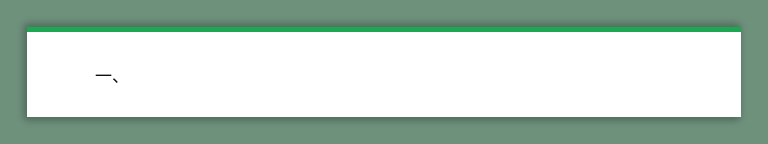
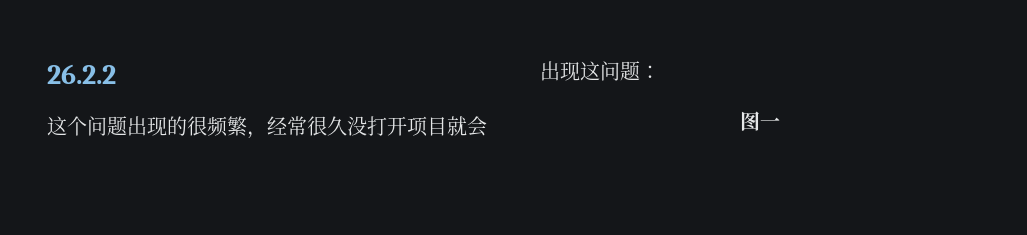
[95,74,129,83] 一、 -> [47,64,116,84] [47,116,487,139] [540,61,660,81] [740,111,780,131] 26.2.2 // 这个问题出现的很频繁，经常很久没打开项目就会出现这问题： // 图一

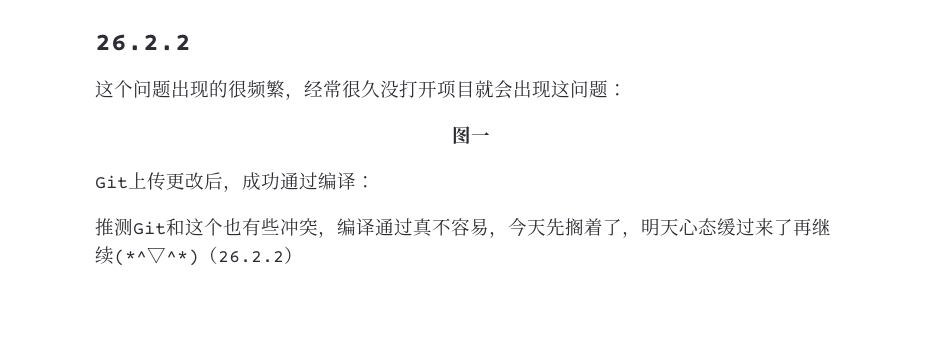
(780, 123) none -> [95,172,375,192] [95,218,831,238] [95,246,303,266] // Git上传更改后，成功通过编译： // 推测Git和这个也有些冲突，编译通过真不容易，今天先搁着了，明天心态缓过来了再继续(*^▽^*)（26.2.2）

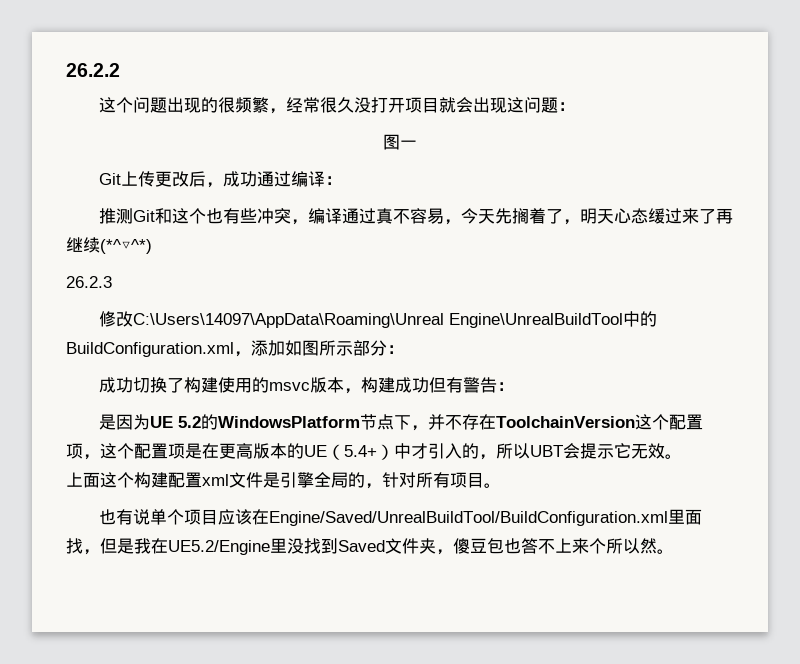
[199,246,303,264] （26.2.2） -> [66,276,112,288] [99,311,658,328] [66,340,404,357] [99,377,515,394] [99,414,704,431] [66,443,682,460] [66,472,501,489] [99,509,703,526] [66,538,674,555] // 26.2.3 // 修改C:\Users\14097\AppData\Roaming\Unreal Engine\UnrealBuildTool中的BuildConfiguration.xml，添加如图所示部分： // 成功切换了构建使用的msvc版本，构建成功但有警告： // 是因为UE 5.2的WindowsPlatform节点下，并不存在ToolchainVersion这个配置项，这个配置项是在更高版本的UE（5.4+）中才引入的，所以UBT会提示它无效。 // 上面这个构建配置xml文件是引擎全局的，针对所有项目。 // 也有说单个项目应该在Engine/Saved/UnrealBuildTool/BuildConfiguration.xml里面找，但是我在UE5.2/Engine里没找到Saved文件夹，傻豆包也答不上来个所以然。

